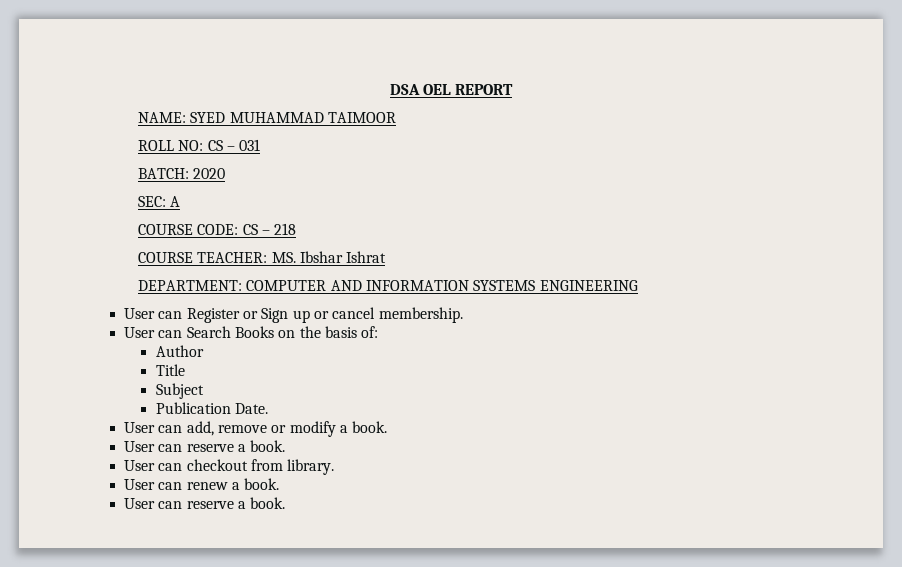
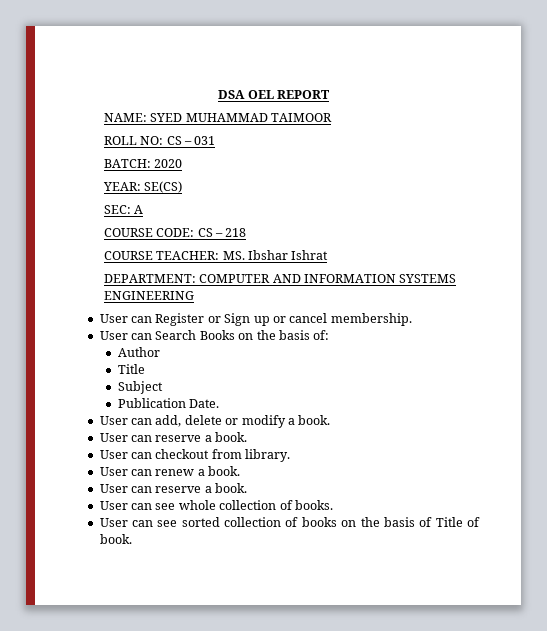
(226, 173) none -> [102,181,183,193] // YEAR: SE(CS)
[218,425,268,433] remove -> [184,415,222,425] delete
(286, 503) none -> [99,500,333,510] [99,517,480,527] [99,534,132,544] // User can see whole collection of books. // User can see sorted collection of books on the basis of Title of book.

